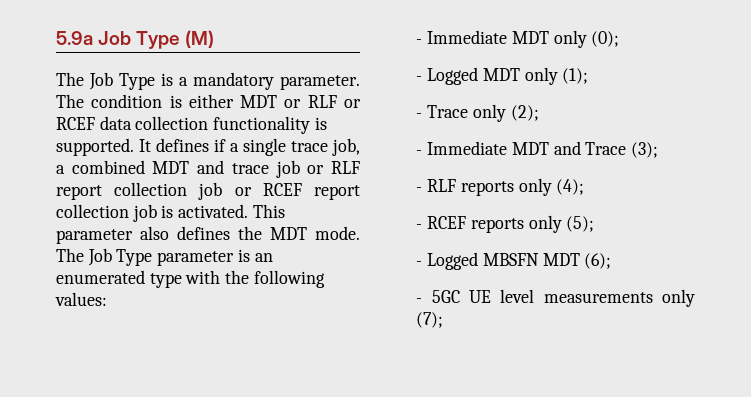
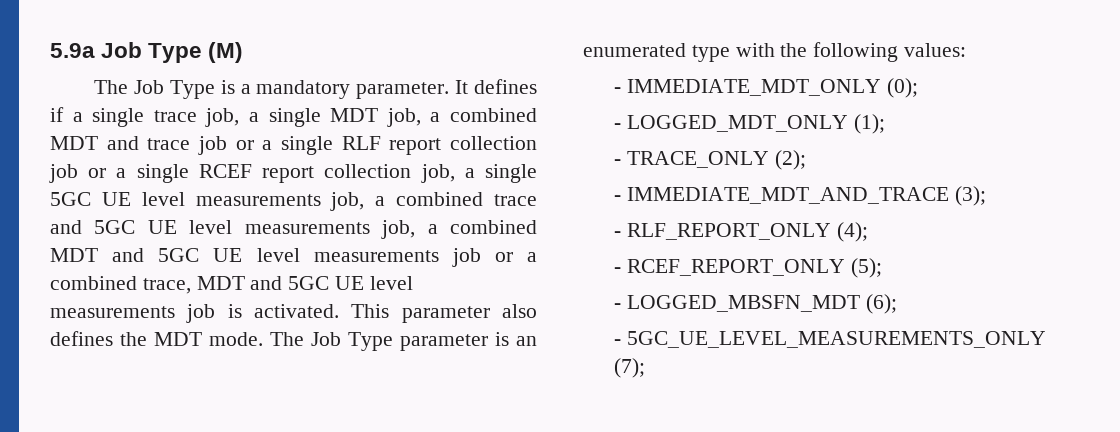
[56,94,361,108] [56,116,327,134] [56,138,134,156] The condition is either MDT or RLF or RCEF data collection functionality is supported. -> (450, 90) none
(65, 169) none -> [268,108,441,127] single MDT job, a
(325, 169) none -> [262,136,333,155] a single
(252, 191) none -> [116,164,189,183] a single
(129, 211) none -> [420,164,537,183] [50,192,537,211] [50,220,537,239] [50,248,537,267] [50,276,413,294] [50,306,175,318] job, a single 5GC UE level measurements job, a combined trace and 5GC UE level measurements job, a combined MDT and 5GC UE level measurements job or a combined trace, MDT and 5GC UE level measurements
[427,30,587,48] Immediate MDT only -> [626,79,881,96] IMMEDIATE_MDT_ONLY
[427,67,558,85] Logged MDT only -> [626,115,848,132] LOGGED_MDT_ONLY
[427,104,506,122] Trace only -> [626,151,769,168] TRACE_ONLY
[427,141,627,155] Immediate MDT and Trace -> [626,187,949,204] IMMEDIATE_MDT_AND_TRACE
[427,178,552,196] RLF reports only -> [626,223,831,240] RLF_REPORT_ONLY
[427,215,562,233] RCEF reports only -> [626,259,845,276] RCEF_REPORT_ONLY
[427,252,580,270] Logged MBSFN MDT -> [626,295,860,312] LOGGED_MBSFN_MDT
[431,289,695,307] 5GC UE level measurements only -> [626,331,1046,348] 5GC_UE_LEVEL_MEASUREMENTS_ONLY

